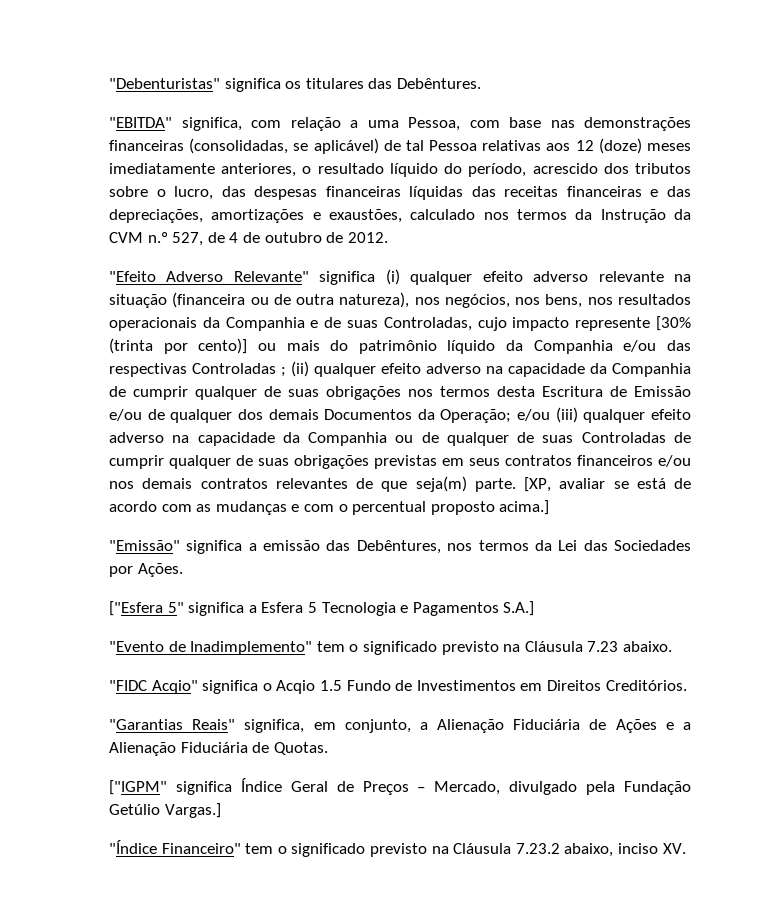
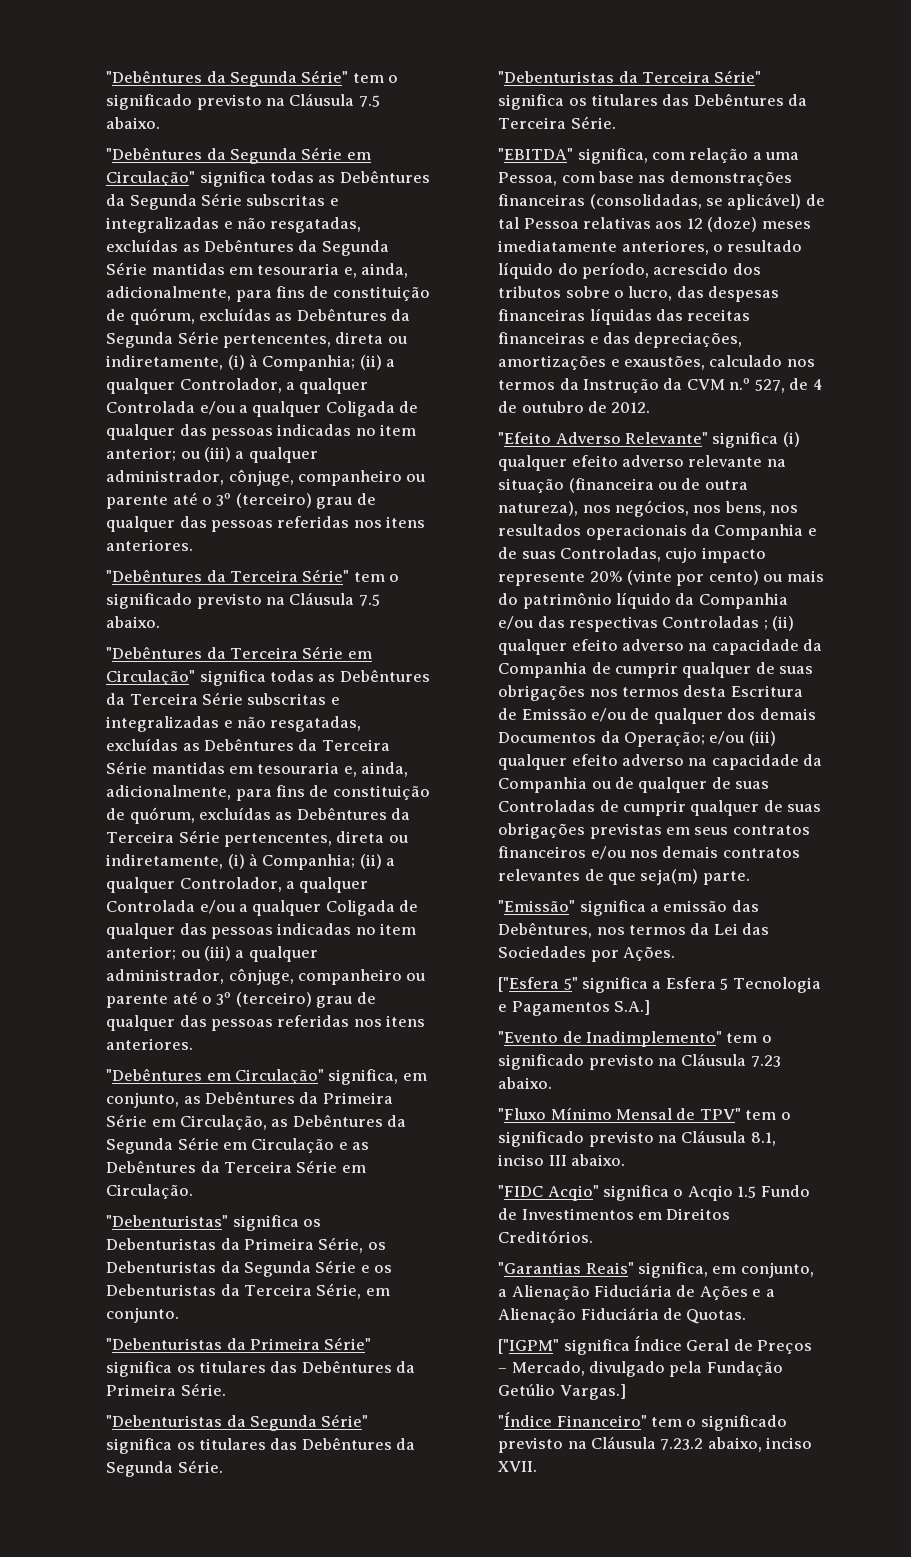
[109,78,481,92] "Debenturistas" significa os titulares das Debêntures. -> [106,70,399,87] [106,93,380,110] [106,117,161,129] [106,147,371,164] [106,170,430,187] [106,193,339,210] [106,217,362,233] [106,239,389,256] [106,262,409,278] [106,286,430,302] [106,308,411,325] [106,331,407,348] [106,354,396,371] [106,378,369,394] [106,401,419,417] [106,424,417,440] [106,447,318,463] [106,469,426,486] [106,492,376,509] [106,516,426,532] [106,539,194,551] [106,569,400,582] [106,592,380,609] [106,616,161,628] [106,646,372,659] [106,669,430,686] [106,692,340,705] [106,716,362,732] [106,738,390,751] [106,761,409,777] [106,785,430,801] [106,807,411,824] [106,830,408,847] [106,853,396,870] [106,877,369,893] [106,900,419,916] [106,923,417,939] [106,946,318,962] [106,968,426,985] [106,991,376,1008] [106,1015,426,1031] [106,1038,194,1050] [106,1068,427,1085] [106,1091,393,1108] [106,1114,407,1130] [106,1137,370,1154] [106,1160,366,1173] [106,1184,194,1199] [106,1215,321,1231] [106,1237,386,1253] [106,1260,393,1277] [106,1283,390,1299] [106,1307,180,1323] [106,1337,372,1350] [106,1360,416,1377] [106,1383,226,1396] [106,1414,369,1431] [106,1437,416,1454] [106,1460,223,1477] [498,70,762,83] [498,93,808,110] [498,116,616,129] "Debêntures da Segunda Série" tem o significado previsto na Cláusula 7.5 abaixo. // "Debêntures da Segunda Série em Circulação" significa todas as Debêntures da Segunda Série subscritas e integralizadas e não resgatadas, excluídas as Debêntures da Segunda Série mantidas em tesouraria e, ainda, adicionalmente, para fins de constituição de quórum, excluídas as Debêntures da Segunda Série pertencentes, direta ou indiretamente, (i) à Companhia; (ii) a qualquer Controlador, a qualquer Controlada e/ou a qualquer Coligada de qualquer das pessoas indicadas no item anterior; ou (iii) a qualquer administrador, cônjuge, companheiro ou parente até o 3º (terceiro) grau de qualquer das pessoas referidas nos itens anteriores. // "Debêntures da Terceira Série" tem o significado previsto na Cláusula 7.5 abaixo. // "Debêntures da Terceira Série em Circulação" significa todas as Debêntures da Terceira Série subscritas e integralizadas e não resgatadas, excluídas as Debêntures da Terceira Série mantidas em tesouraria e, ainda, adicionalmente, para fins de constituição de quórum, excluídas as Debêntures da Terceira Série pertencentes, direta ou indiretamente, (i) à Companhia; (ii) a qualquer Controlador, a qualquer Controlada e/ou a qualquer Coligada de qualquer das pessoas indicadas no item anterior; ou (iii) a qualquer administrador, cônjuge, companheiro ou parente até o 3º (terceiro) grau de qualquer das pessoas referidas nos itens anteriores. // "Debêntures em Circulação" significa, em conjunto, as Debêntures da Primeira Série em Circulação, as Debêntures da Segunda Série em Circulação e as Debêntures da Terceira Série em Circulação. // "Debenturistas" significa os Debenturistas da Primeira Série, os Debenturistas da Segunda Série e os Debenturistas da Terceira Série, em conjunto. // "Debenturistas da Primeira Série" significa os titulares das Debêntures da Primeira Série. // "Debenturistas da Segunda Série" significa os titulares das Debêntures da Segunda Série. // "Debenturistas da Terceira Série" significa os titulares das Debêntures da Terceira Série.
[655,316,691,331] [109,338,248,354] [30% (trinta por cento)] -> [589,570,759,586] 20% (vinte por cento)
[524,477,692,492] [109,500,550,515] [XP, avaliar se está de acordo com as mudanças e com o percentual proposto acima.] -> (750, 878) none
(672, 646) none -> [498,1107,791,1120] [498,1130,776,1147] [498,1154,625,1166] // "Fluxo Mínimo Mensal de TPV" tem o significado previsto na Cláusula 8.1, inciso III abaixo.
[662,843,686,854] XV. -> [498,1461,538,1472] XVII.

